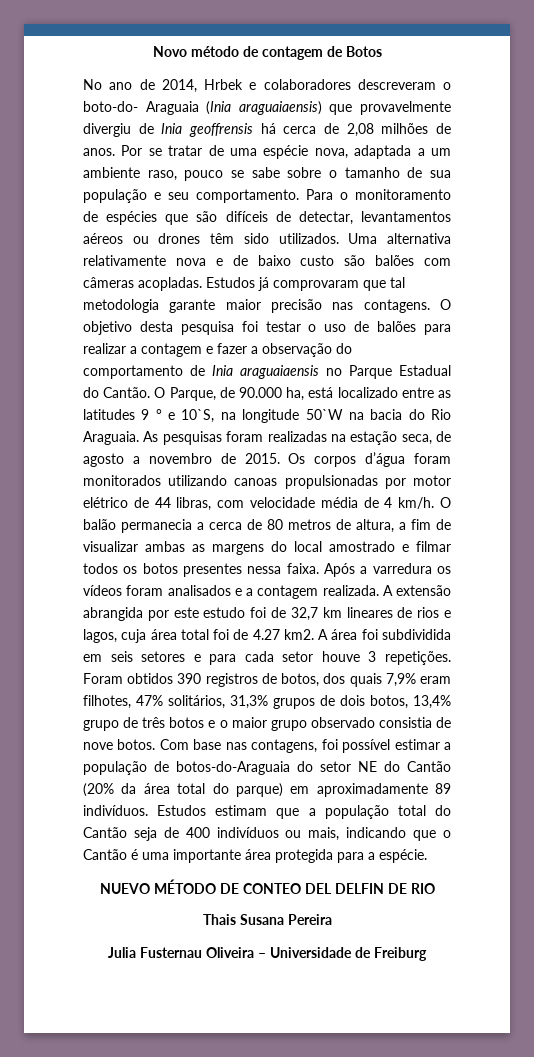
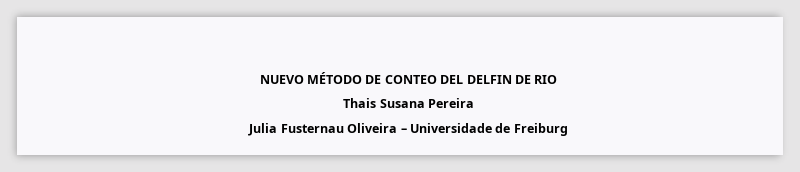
[152,46,382,60] [83,79,451,93] [83,101,451,115] [83,123,451,137] [83,145,451,159] [83,167,451,181] [83,189,451,203] [83,211,451,225] [83,233,452,244] [83,255,451,266] [83,277,405,291] [83,299,451,313] [83,321,452,335] [83,343,352,357] [83,365,451,379] [83,387,451,401] [83,409,452,423] [83,431,451,445] [83,452,451,467] [83,475,451,489] [83,497,452,511] [83,519,451,533] [83,541,451,555] [83,563,451,577] [83,585,451,599] [83,607,451,621] [83,629,451,643] [83,651,451,665] [83,673,452,687] [83,695,451,709] [83,717,451,731] [83,739,452,753] [83,761,451,775] [83,783,451,797] [83,805,451,819] [83,827,452,841] [83,849,427,863] Novo método de contagem de Botos // No ano de 2014, Hrbek e colaboradores descreveram o boto-do- Araguaia (Inia araguaiaensis) que provavelmente divergiu de Inia geoffrensis há cerca de 2,08 milhões de anos. Por se tratar de uma espécie nova, adaptada a um ambiente raso, pouco se sabe sobre o tamanho de sua população e seu comportamento. Para o monitoramento de espécies que são difíceis de detectar, levantamentos aéreos ou drones têm sido utilizados. Uma alternativa relativamente nova e de baixo custo são balões com câmeras acopladas. Estudos já comprovaram que tal metodologia garante maior precisão nas contagens. O objetivo desta pesquisa foi testar o uso de balões para realizar a contagem e fazer a observação do comportamento de Inia araguaiaensis no Parque Estadual do Cantão. O Parque, de 90.000 ha, está localizado entre as latitudes 9 ° e 10`S, na longitude 50`W na bacia do Rio Araguaia. As pesquisas foram realizadas na estação seca, de agosto a novembro de 2015. Os corpos d’água foram monitorados utilizando canoas propulsionadas por motor elétrico de 44 libras, com velocidade média de 4 km/h. O balão permanecia a cerca de 80 metros de altura, a fim de visualizar ambas as margens do local amostrado e filmar todos os botos presentes nessa faixa. Após a varredura os vídeos foram analisados e a contagem realizada. A extensão abrangida por este estudo foi de 32,7 km lineares de rios e lagos, cuja área total foi de 4.27 km2. A área foi subdividida em seis setores e para cada setor houve 3 repetições. Foram obtidos 390 registros de botos, dos quais 7,9% eram filhotes, 47% solitários, 31,3% grupos de dois botos, 13,4% grupo de três botos e o maior grupo observado consistia de nove botos. Com base nas contagens, foi possível estimar a população de botos-do-Araguaia do setor NE do Cantão (20% da área total do parque) em aproximadamente 89 indivíduos. Estudos estimam que a população total do Cantão seja de 400 indivíduos ou mais, indicando que o Cantão é uma importante área protegida para a espécie. // -> (259, 79) none

